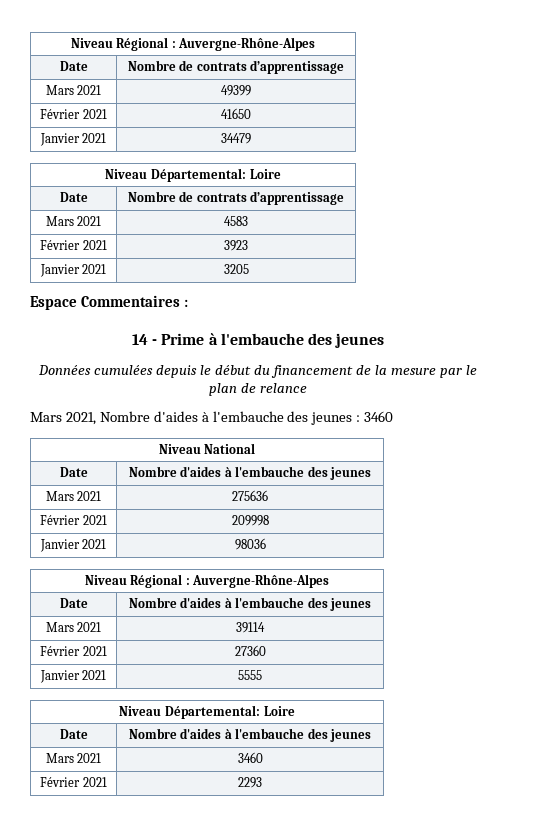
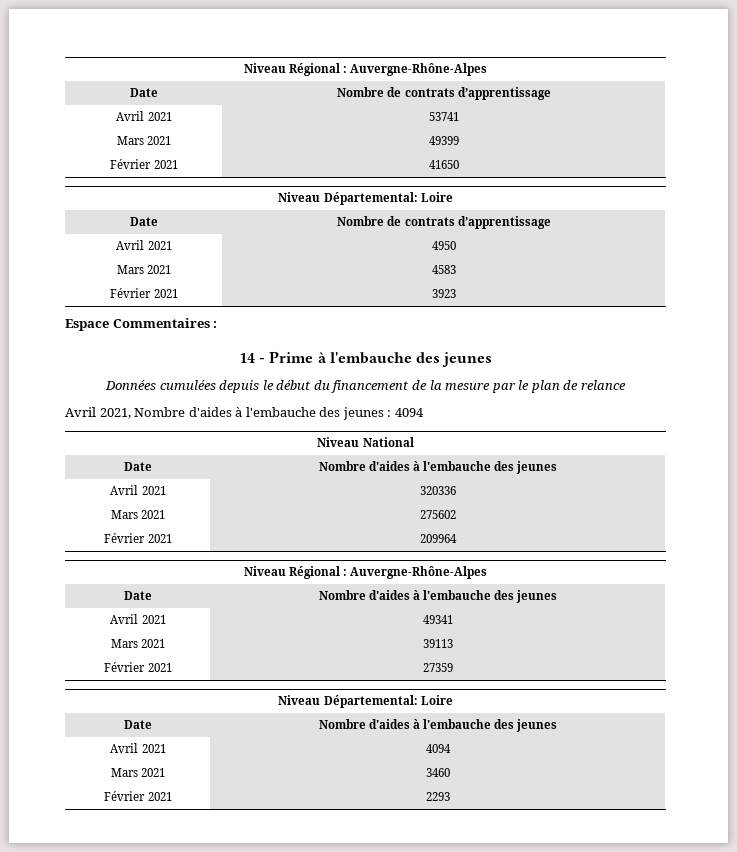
(345, 67) none -> [116,111,172,121] [429,112,459,121] // Avril 2021 | 53741
[39,133,107,146] [221,133,251,144] // Janvier 2021 | 34479 -> (459, 164) none
(345, 198) none -> [116,240,172,250] [432,241,456,250] // Avril 2021 | 4950
[39,264,107,277] [223,264,249,274] // Janvier 2021 | 3205 -> (456, 293) none
[30,412,62,422] Mars -> [65,407,96,417] Avril
[364,411,394,422] 3460 -> [394,408,424,417] 4094
[45,491,102,501] [232,490,268,501] [40,515,107,525] [231,515,269,526] [39,539,107,552] [234,538,266,550] // Mars 2021 | 275636 // Février 2021 | 209998 // Janvier 2021 | 98036 -> [110,485,166,495] [420,486,456,495] [110,510,166,519] [420,510,456,519] [104,533,172,543] [420,534,457,543] // Avril 2021 | 320336 // Mars 2021 | 275602 // Février 2021 | 209964
[45,622,102,632] [236,622,265,633] [40,646,107,656] [234,645,266,656] [39,670,107,683] [238,670,262,680] // Mars 2021 | 39114 // Février 2021 | 27360 // Janvier 2021 | 5555 -> [110,614,166,624] [423,615,453,624] [110,639,166,648] [423,639,453,648] [104,662,172,672] [423,663,453,672] // Avril 2021 | 49341 // Mars 2021 | 39113 // Février 2021 | 27359
(372, 735) none -> [110,743,166,753] [426,744,451,753] // Avril 2021 | 4094

